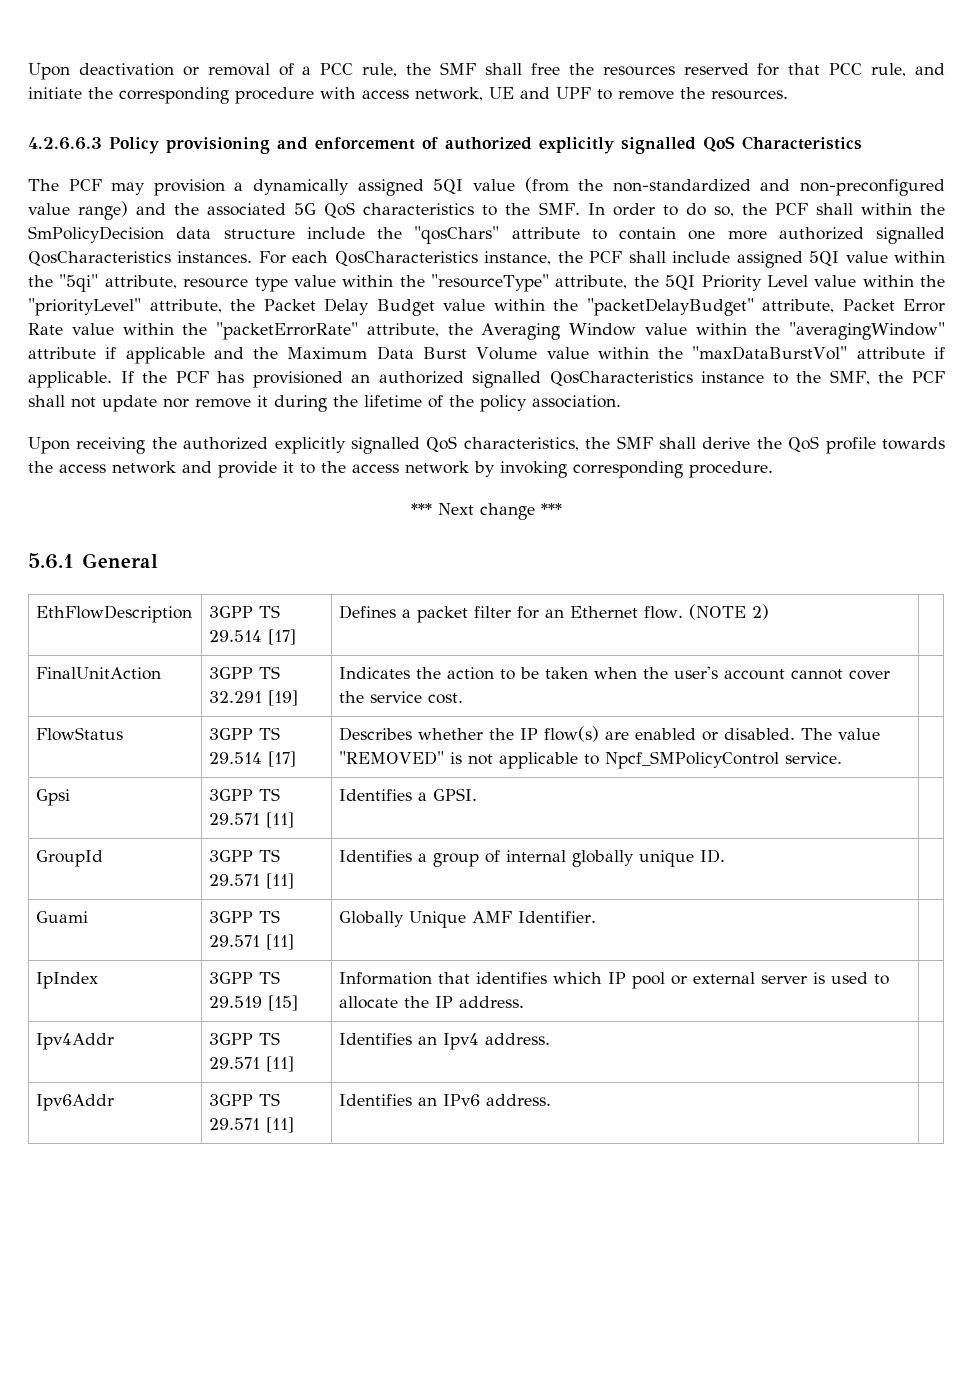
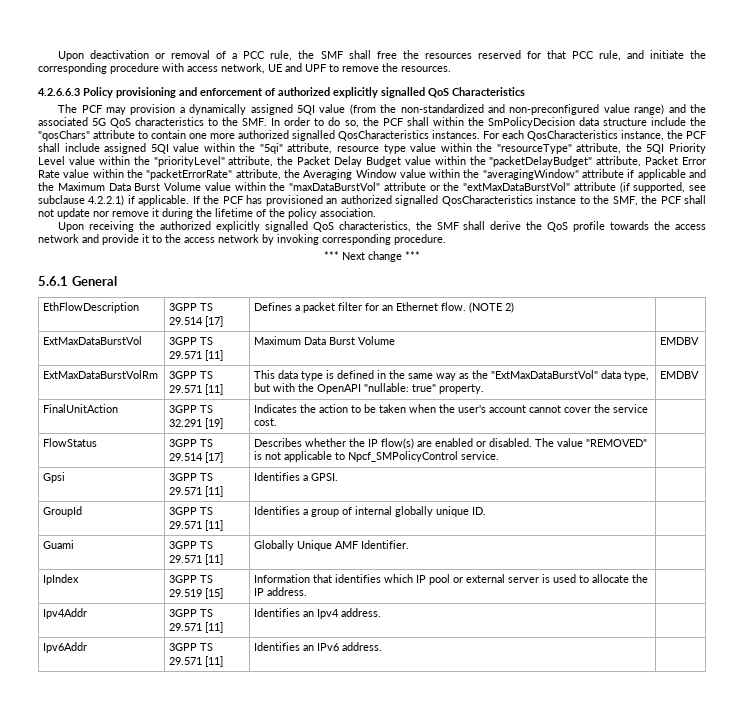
(925, 353) none -> [429,182,706,193] [38,195,125,206] or the "extMaxDataBurstVol" attribute (if supported, see subclause 4.2.2.1)
(770, 612) none -> [43,336,143,345] [169,337,214,345] [169,350,224,361] [254,336,396,345] [660,337,700,345] [43,370,159,379] [169,371,214,379] [169,384,224,395] [254,370,650,381] [254,383,485,394] [660,371,700,379] // ExtMaxDataBurstVol | 3GPP TS 29.571 [11] | Maximum Data Burst Volume | EMDBV // ExtMaxDataBurstVolRm | 3GPP TS 29.571 [11] | This data type is defined in the same way as the "ExtMaxDataBurstVol" data type, but with the OpenAPI "nullable: true" property. | EMDBV

